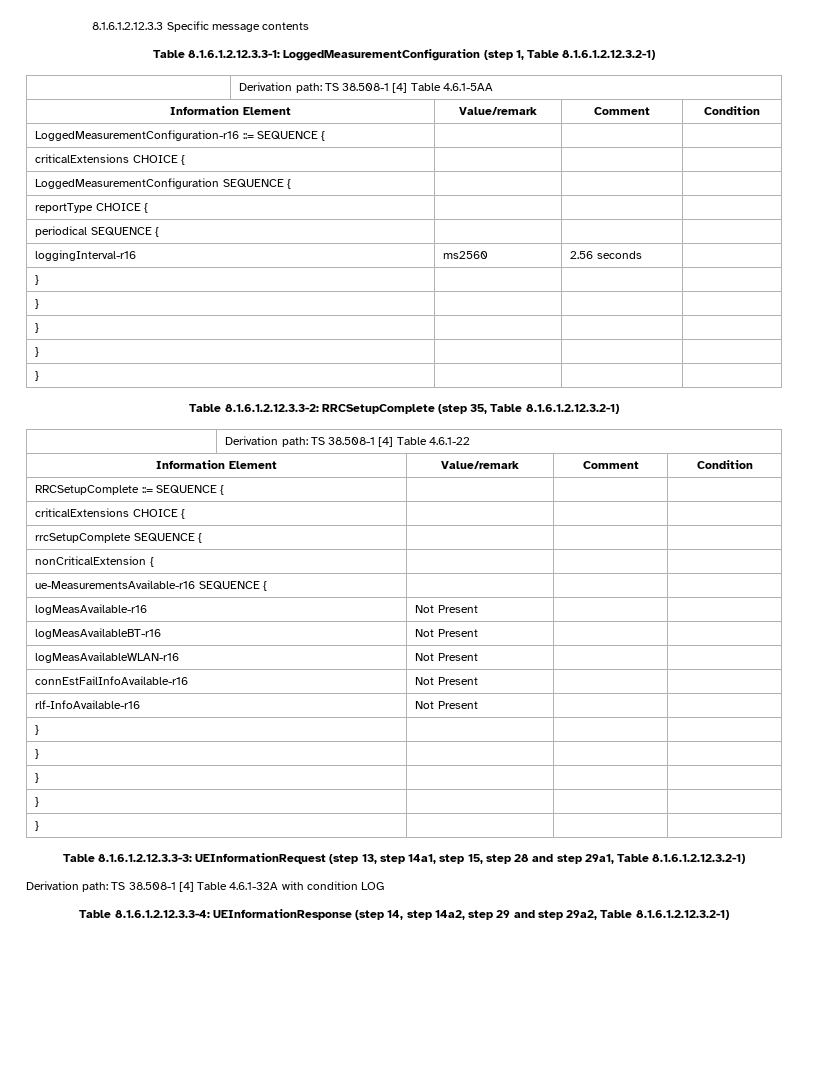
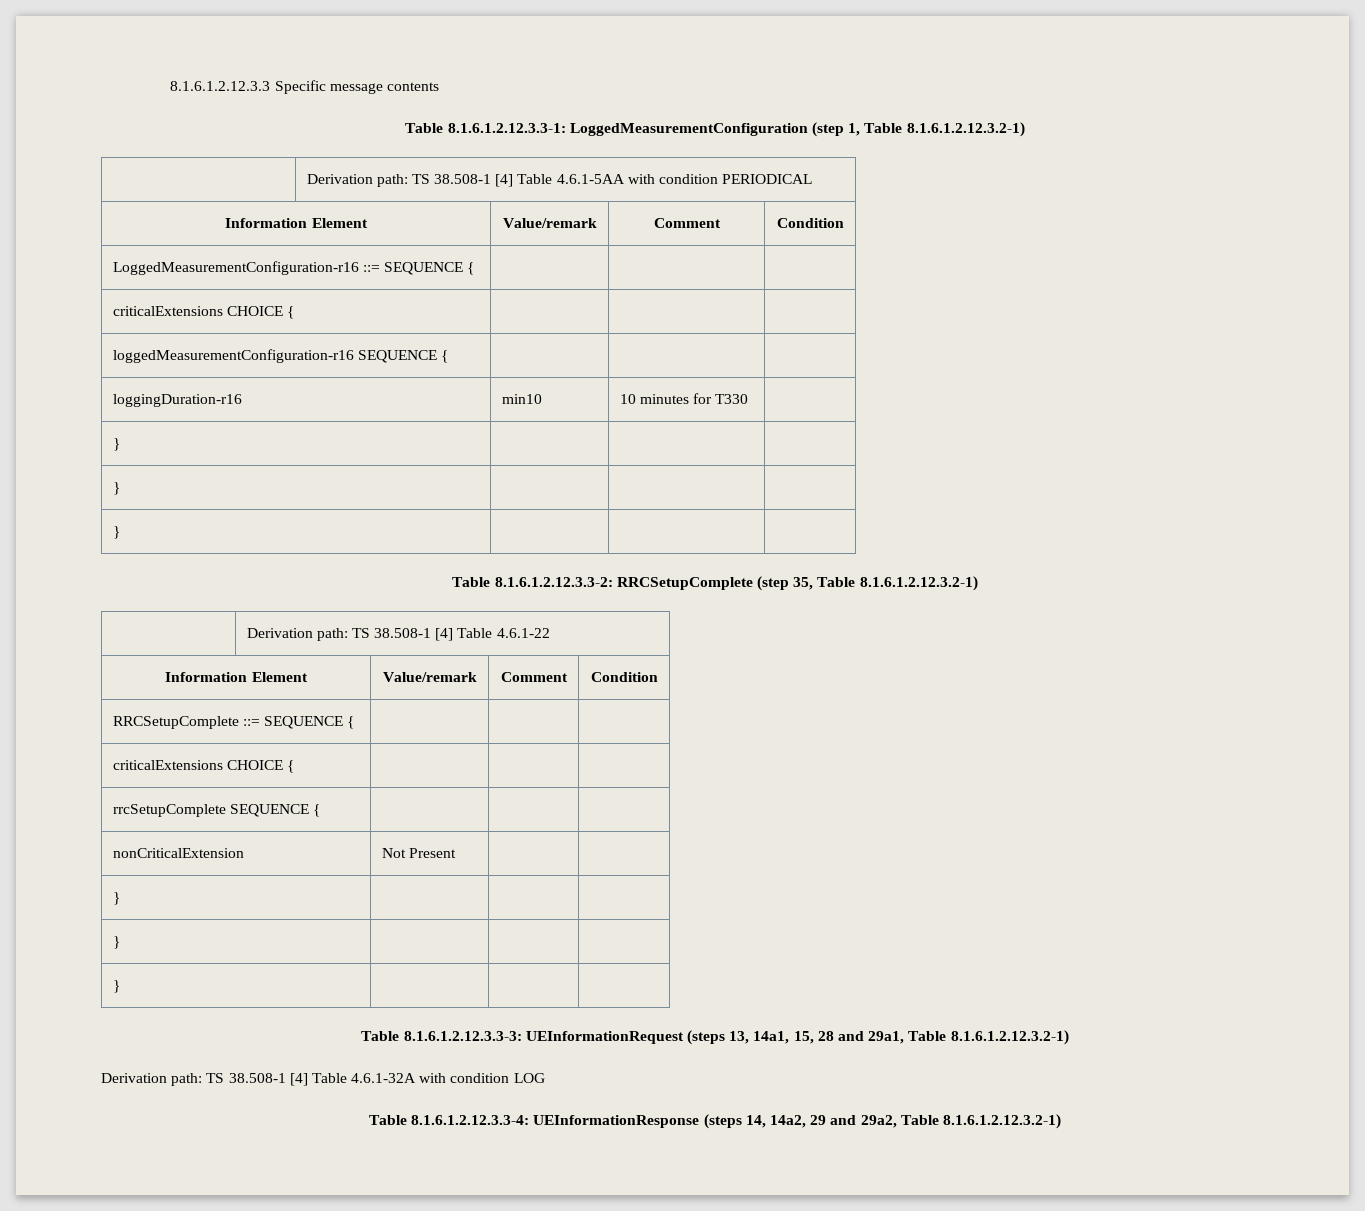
(493, 87) none -> [627,174,813,184] with condition PERIODICAL
[35,178,291,189] [35,203,148,213] [35,226,159,237] [35,250,137,261] [443,251,489,259] [570,251,642,259] [35,275,40,285] [35,299,40,309] LoggedMeasurementConfiguration SEQUENCE { | | | // reportType CHOICE { | | | // periodical SEQUENCE { | | | // loggingInterval-r16 | ms2560 | 2.56 seconds | // } | | | // } | | -> [112,349,448,363] [112,394,242,407] [501,394,542,404] [619,393,749,404] loggedMeasurementConfiguration-r16 SEQUENCE { | | | // loggingDuration-r16 | min10 | 10 minutes for T330
[149,557,154,567] [35,580,267,591] [35,604,148,615] [415,605,478,613] [35,628,162,639] [415,629,478,637] [35,652,180,663] [415,653,478,661] [35,676,189,685] [415,677,478,685] [35,700,141,709] [415,701,478,709] [35,725,40,735] [35,749,40,759] { | | | // ue-MeasurementsAvailable-r16 SEQUENCE { | | | // logMeasAvailable-r16 | Not Present | | // logMeasAvailableBT-r16 | Not Present | | // logMeasAvailableWLAN-r16 | Not Present | | // connEstFailInfoAvailable-r16 | Not Present | | // rlf-InfoAvailable-r16 | Not Present | | // } | | | // } | -> [381,848,456,858] | Not Present
[329,854,511,864] (step 13, step 14a1, step 15, step -> [687,1030,814,1045] (steps 13, 14a1, 15,
[556,854,582,864] step -> (864, 1036) none
[355,910,494,920] (step 14, step 14a2, step -> [703,1114,806,1129] (steps 14, 14a2,
[537,910,563,920] step -> (857, 1120) none

